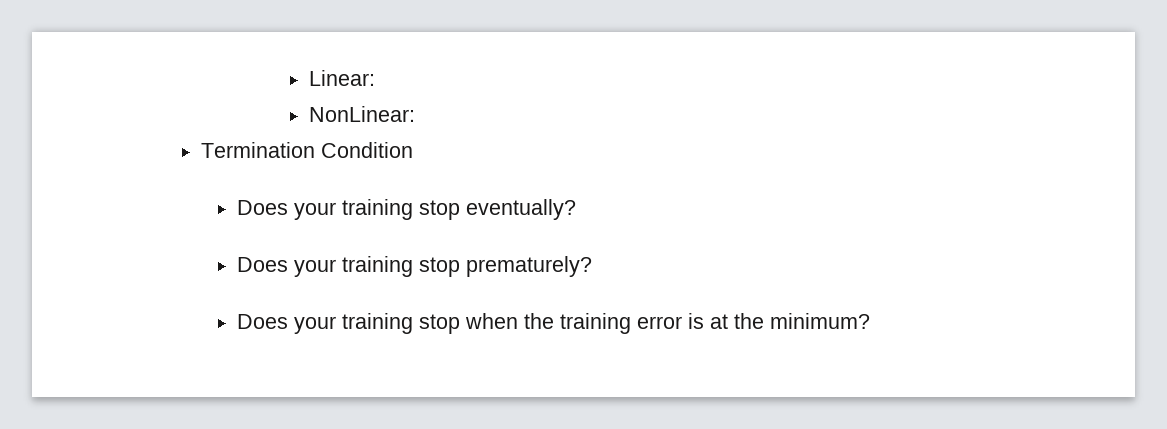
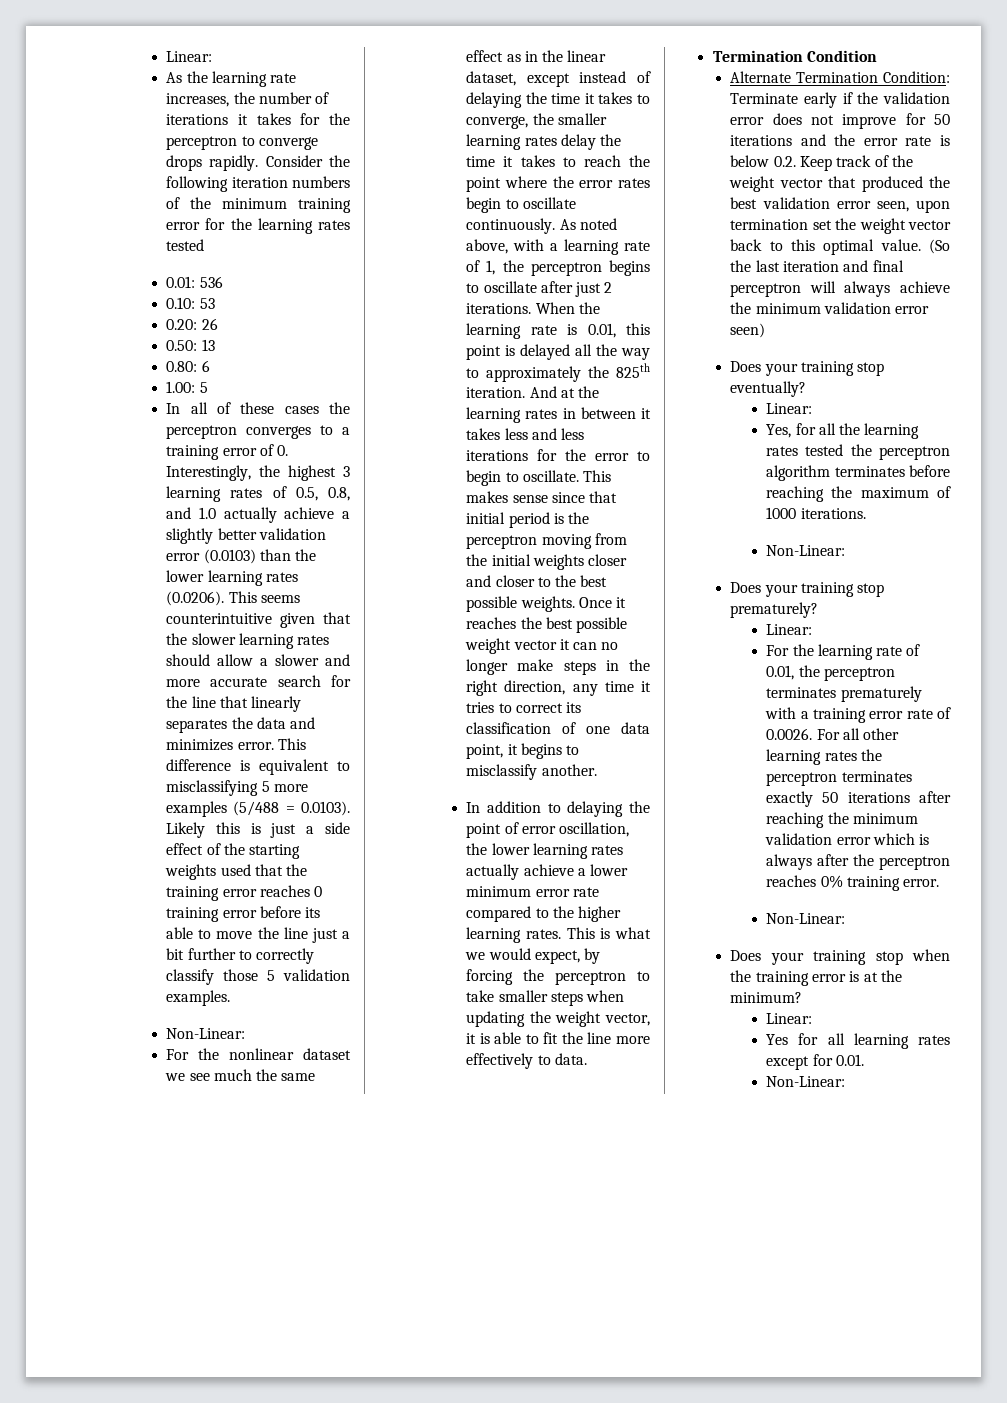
[308,70,375,86] [308,106,415,122] [201,142,414,158] Linear: // NonLinear: // Termination Condition -> [166,51,213,62] [166,71,297,87] [166,92,330,107] [166,113,350,125] [166,136,318,150] [166,155,350,171] [166,176,350,192] [166,197,352,213] [166,218,350,234] [166,239,205,251] [166,276,223,288] [166,297,215,309] [166,318,218,330] [166,339,215,351] [166,360,210,372] [166,381,208,393] [166,402,350,414] [166,425,351,439] [166,444,289,460] [166,465,350,481] [166,486,350,502] [166,507,350,523] [166,528,326,544] [166,549,317,564] [166,570,298,586] [166,591,300,606] [166,612,351,628] [166,633,330,649] [166,654,350,666] [166,675,351,687] [166,696,302,712] [166,717,316,733] [166,738,306,751] [166,759,351,775] [166,780,308,796] [166,801,350,817] [166,822,351,838] [166,843,301,859] [165,864,308,880] [166,885,323,901] [166,906,321,922] [166,927,350,943] [166,948,315,964] [166,969,351,985] [166,990,231,1006] [166,1028,246,1039] [166,1048,352,1060] [165,1069,316,1081] [466,50,607,62] [466,71,651,87] [466,92,650,108] [466,113,607,129] [466,134,622,150] [466,155,650,167] [466,176,650,192] [466,197,576,213] [466,218,617,234] [466,239,650,255] [466,260,650,276] [466,281,613,297] [466,302,600,314] [466,323,650,339] [466,344,650,360] [466,363,650,382] [466,386,600,398] [466,407,651,423] [466,428,585,440] [466,449,650,461] [466,470,612,486] [466,491,618,503] [466,512,590,528] [466,533,627,549] [466,554,628,570] [466,575,608,587] [466,596,627,612] [466,617,628,633] [465,638,619,654] [466,659,650,675] [466,680,651,696] [466,702,582,713] [466,722,650,734] [466,743,580,759] [466,764,597,780] [466,801,650,817] [466,822,630,838] [466,843,624,859] [466,864,629,880] [466,886,599,897] [466,906,622,922] [466,927,651,943] [465,948,601,964] [466,969,650,985] [466,990,625,1006] [466,1011,650,1027] [466,1032,650,1044] [466,1053,587,1069] [712,50,877,62] [730,71,950,83] [730,92,950,108] [730,113,950,129] [730,134,950,146] [730,155,913,171] [729,176,950,192] [730,197,950,213] [730,218,951,234] [730,239,950,255] [730,260,904,272] [730,281,950,297] [730,302,930,314] [730,323,766,338] Linear: // As the learning rate increases, the number of iterations it takes for the perceptron to converge drops rapidly. Consider the following iteration numbers of the minimum training error for the learning rates tested // 0.01: 536 // 0.10: 53 // 0.20: 26 // 0.50: 13 // 0.80: 6 // 1.00: 5 // In all of these cases the perceptron converges to a training error of 0. Interestingly, the highest 3 learning rates of 0.5, 0.8, and 1.0 actually achieve a slightly better validation error (0.0103) than the lower learning rates (0.0206). This seems counterintuitive given that the slower learning rates should allow a slower and more accurate search for the line that linearly separates the data and minimizes error. This difference is equivalent to misclassifying 5 more examples (5/488 = 0.0103). Likely this is just a side effect of the starting weights used that the training error reaches 0 training error before its able to move the line just a bit further to correctly classify those 5 validation examples. // Non-Linear: // For the nonlinear dataset we see much the same effect as in the linear dataset, except instead of delaying the time it takes to converge, the smaller learning rates delay the time it takes to reach the point where the error rates begin to oscillate continuously. As noted above, with a learning rate of 1, the perceptron begins to oscillate after just 2 iterations. When the learning rate is 0.01, this point is delayed all the way to approximately the 825th iteration. And at the learning rates in between it takes less and less iterations for the error to begin to oscillate. This makes sense since that initial period is the perceptron moving from the initial weights closer and closer to the best possible weights. Once it reaches the best possible weight vector it can no longer make steps in the right direction, any time it tries to correct its classification of one data point, it begins to misclassify another. // In addition to delaying the point of error oscillation, the lower learning rates actually achieve a lower minimum error rate compared to the higher learning rates. This is what we would expect, by forcing the perceptron to take smaller steps when updating the weight vector, it is able to fit the line more effectively to data. // Termination Condition // Alternate Termination Condition: Terminate early if the validation error does not improve for 50 iterations and the error rate is below 0.2. Keep track of the weight vector that produced the best validation error seen, upon termination set the weight vector back to this optimal value. (So the last iteration and final perceptron will always achieve the minimum validation error seen)
(577, 209) none -> [766,403,813,414] [766,423,920,439] [766,444,950,460] [766,465,950,481] [766,486,951,502] [766,507,866,519] [766,545,846,556] // Linear: // Yes, for all the learning rates tested the perceptron algorithm terminates before reaching the maximum of 1000 iterations. // Non-Linear:
(593, 266) none -> [766,624,813,635] [766,644,921,660] [766,665,895,681] [766,686,922,702] [765,707,951,723] [766,728,900,740] [766,749,882,765] [766,771,912,786] [766,791,951,807] [766,812,918,828] [765,833,930,845] [766,854,950,870] [766,875,940,891] [766,913,846,924] // Linear: // For the learning rate of 0.01, the perceptron terminates prematurely with a training error rate of 0.0026. For all other learning rates the perceptron terminates exactly 50 iterations after reaching the minimum validation error which is always after the perceptron reaches 0% training error. // Non-Linear:
(871, 321) none -> [766,1013,813,1024] [766,1033,950,1049] [766,1054,864,1070] [766,1076,846,1087] // Linear: // Yes for all learning rates except for 0.01. // Non-Linear:

